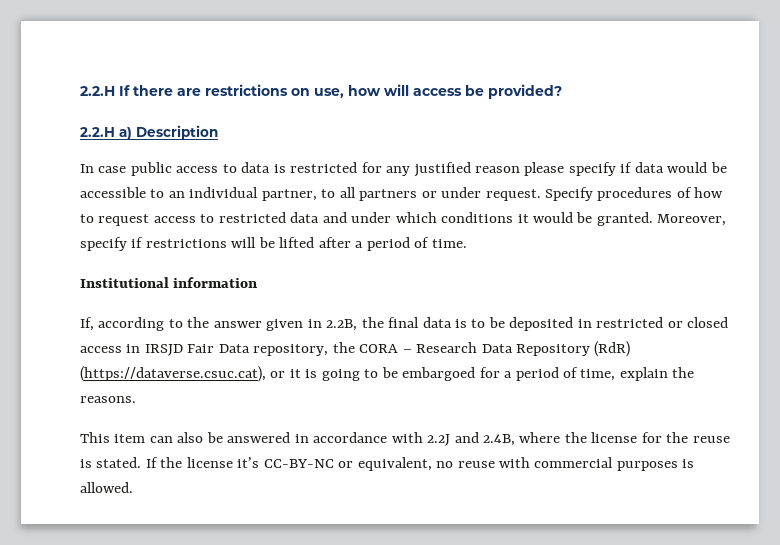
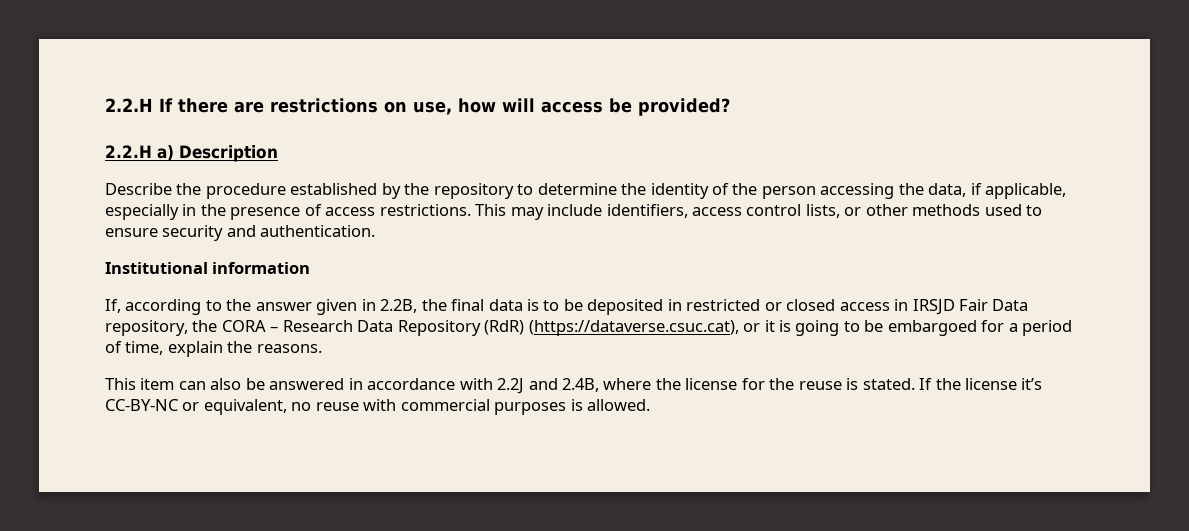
[80,162,727,177] [80,187,724,201] [80,212,727,226] [80,237,467,251] In case public access to data is restricted for any justified reason please specify if data would be accessible to an individual partner, to all partners or under request. Specify procedures of how to request access to restricted data and under which conditions it would be granted. Moreover, specify if restrictions will be lifted after a period of time. -> [105,183,1067,199] [105,204,1043,220] [105,225,376,241] Describe the procedure established by the repository to determine the identity of the person accessing the data, if applicable, especially in the presence of access restrictions. This may include identifiers, access control lists, or other methods used to ensure security and authentication.

